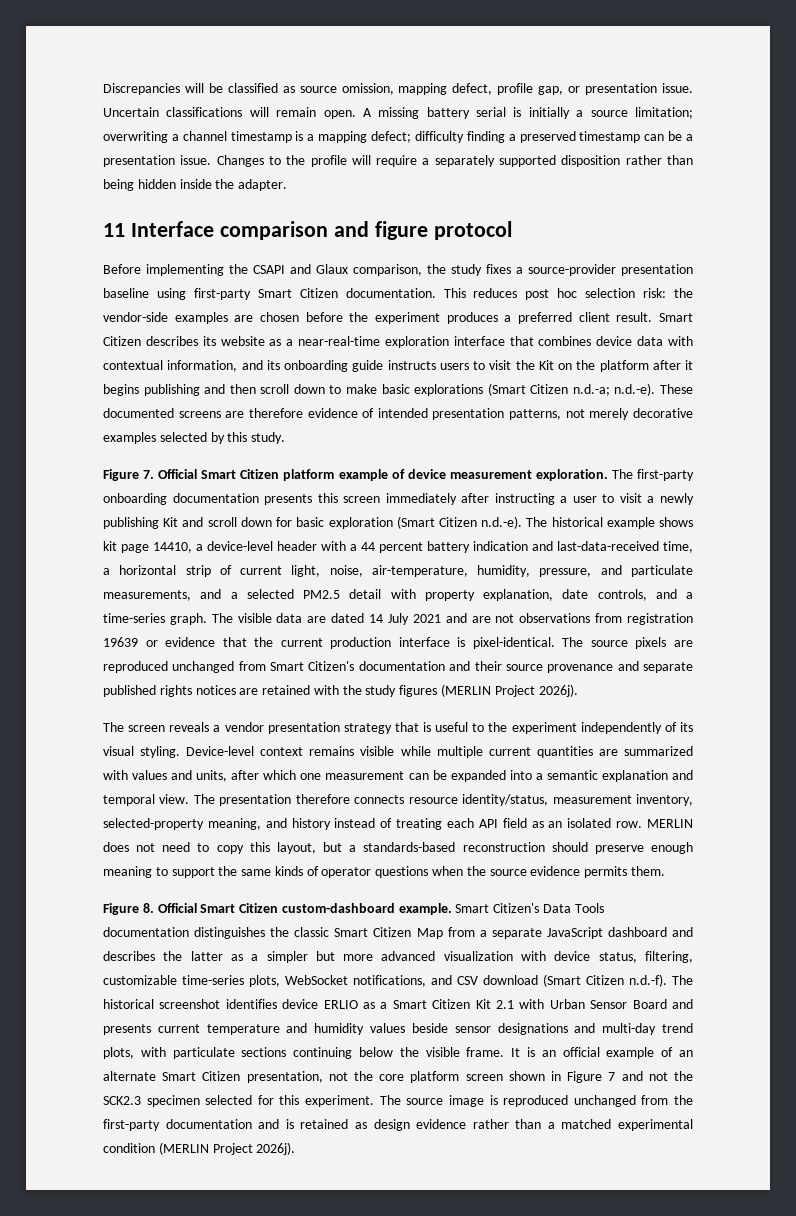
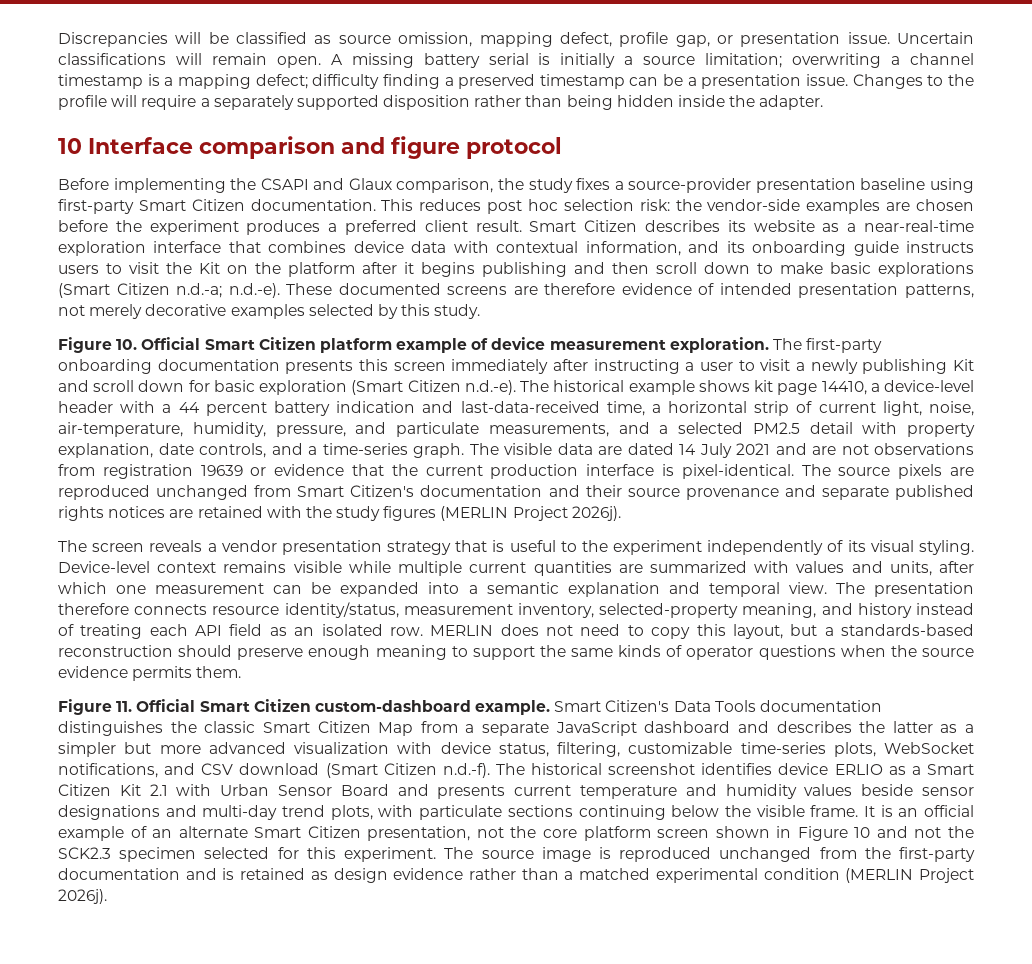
[103,223,125,237] 11 -> [58,138,82,154] 10
[143,470,155,479] 7. -> [116,339,138,350] 10.
[142,903,154,913] 8. -> [116,701,133,712] 11.
[608,1072,616,1081] 7 -> [854,827,871,838] 10

